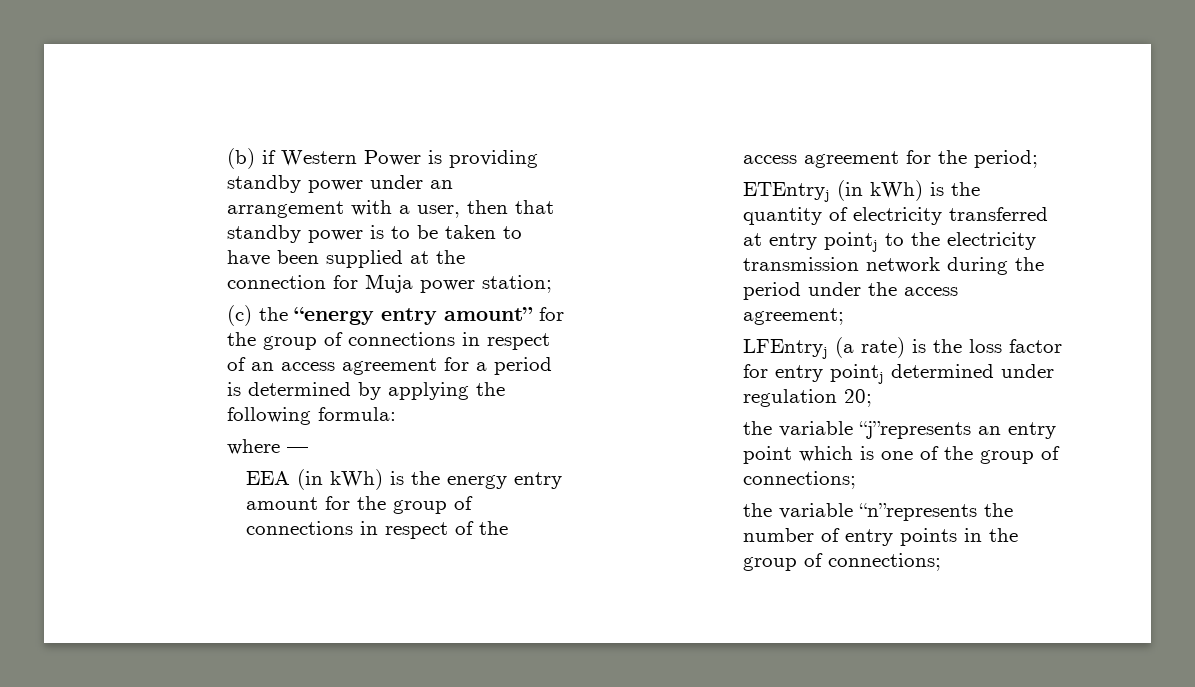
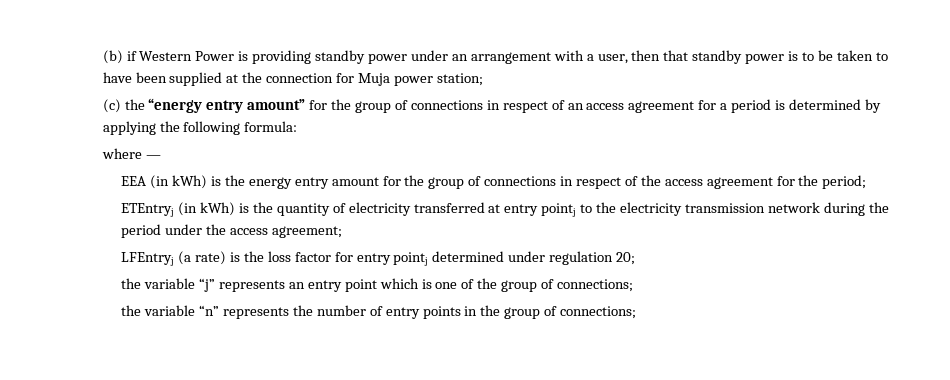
[858,421,971,439] “j”represents -> [199,278,285,292] “j” represents
[858,503,977,521] “n”represents -> [199,305,289,319] “n” represents

